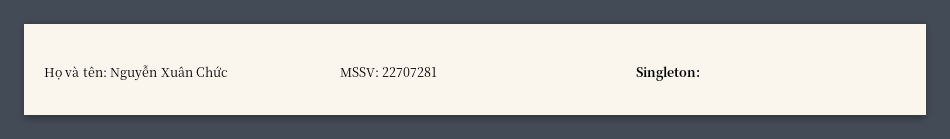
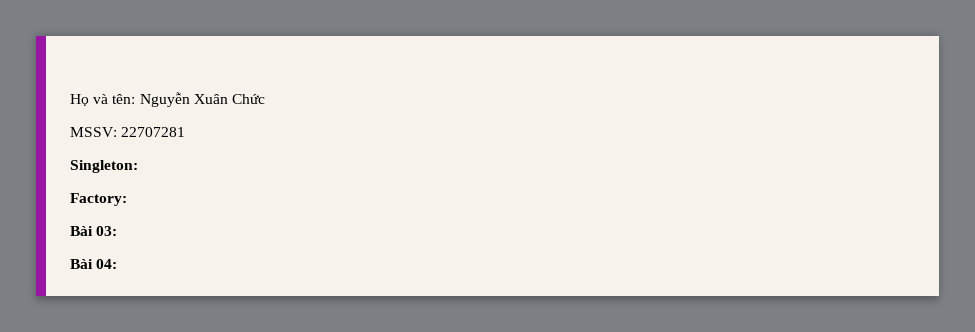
(700, 73) none -> [70,193,127,206] [70,226,118,236] [70,259,118,269] // Factory: // Bài 03: // Bài 04:

